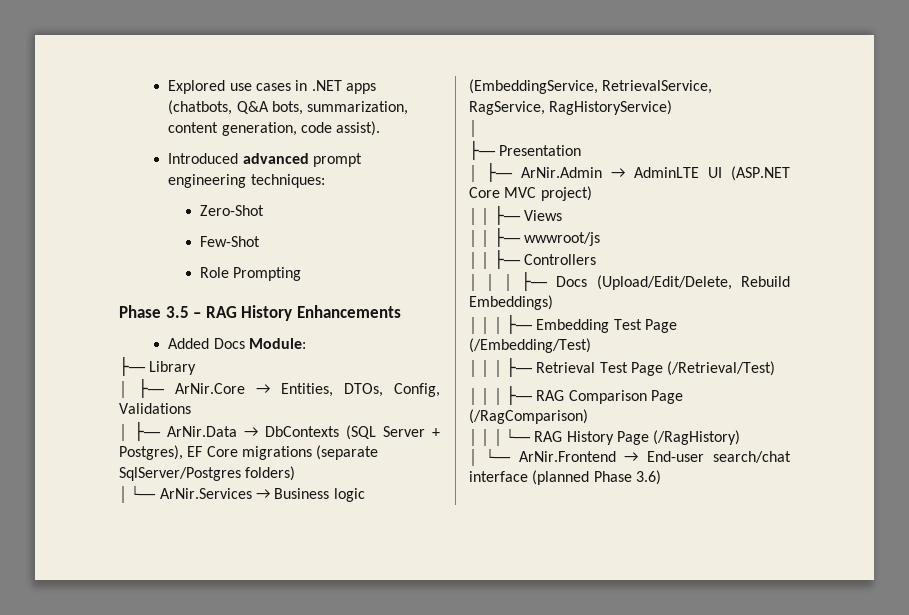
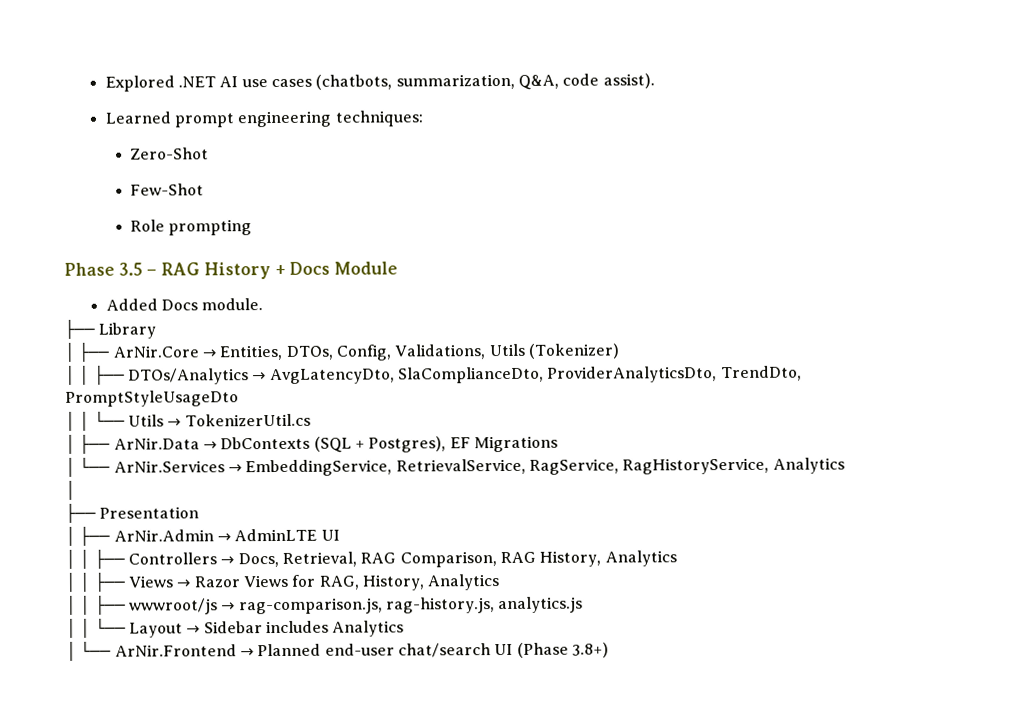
[229,80,376,94] [168,100,409,115] [168,122,297,136] use cases in .NET apps (chatbots, Q&A bots, summarization, content generation, -> [178,73,560,90] .NET AI use cases (chatbots, summarization, Q&A,
[168,153,309,164] Introduced advanced -> [104,111,171,124] Learned
[233,267,302,281] Prompting -> [168,219,253,236] prompting
[296,305,401,318] Enhancements -> [274,261,399,276] + Docs Module
[248,338,306,349] Module: -> [201,298,264,311] module.
[119,403,191,414] Validations -> [394,343,620,360] [65,364,802,385] [65,390,239,407] [65,410,311,431] Validations, Utils (Tokenizer) // │ │ ├── DTOs/Analytics → AvgLatencyDto, SlaComplianceDto, ProviderAnalyticsDto, TrendDto, PromptStyleUsageDto // │ │ └── Utils → TokenizerUtil.cs
[383,426,425,437] Server -> (352, 444) none
[206,445,379,460] [119,466,296,481] Core migrations (separate SqlServer/Postgres folders) -> [473,435,558,453] Migrations
[274,488,365,502] [469,79,713,94] [469,100,673,115] Business logic (EmbeddingService, RetrievalService, RagService, RagHistoryService) -> [245,457,845,477] EmbeddingService, RetrievalService, RagService, RagHistoryService, Analytics
[731,166,790,181] [469,186,592,201] [469,205,562,225] [469,227,600,247] [469,249,596,269] [469,271,790,291] [469,295,553,310] [469,314,677,334] [469,338,591,353] [469,357,776,377] [469,385,683,405] [469,409,588,424] [469,428,741,446] [469,448,791,466] [469,470,661,485] (ASP.NET Core MVC project) // │ │ ├── Views // │ │ ├── wwwroot/js // │ │ ├── Controllers // │ │ │ ├── Docs (Upload/Edit/Delete, Rebuild Embeddings) // │ │ │ ├── Embedding Test Page (/Embedding/Test) // │ │ │ ├── Retrieval Test Page (/Retrieval/Test) // │ │ │ ├── RAG Comparison Page (/RagComparison) // │ │ │ └── RAG History Page (/RagHistory) // │ └── ArNir.Frontend → End-user search/chat interface (planned Phase 3.6) -> [65,548,677,569] [65,571,501,592] [66,594,584,615] [66,617,405,638] [66,640,609,661] // │ │ ├── Controllers → Docs, Retrieval, RAG Comparison, RAG History, Analytics // │ │ ├── Views → Razor Views for RAG, History, Analytics // │ │ ├── wwwroot/js → rag-comparison.js, rag-history.js, analytics.js // │ │ └── Layout → Sidebar includes Analytics // │ └── ArNir.Frontend → Planned end-user chat/search UI (Phase 3.8+)

